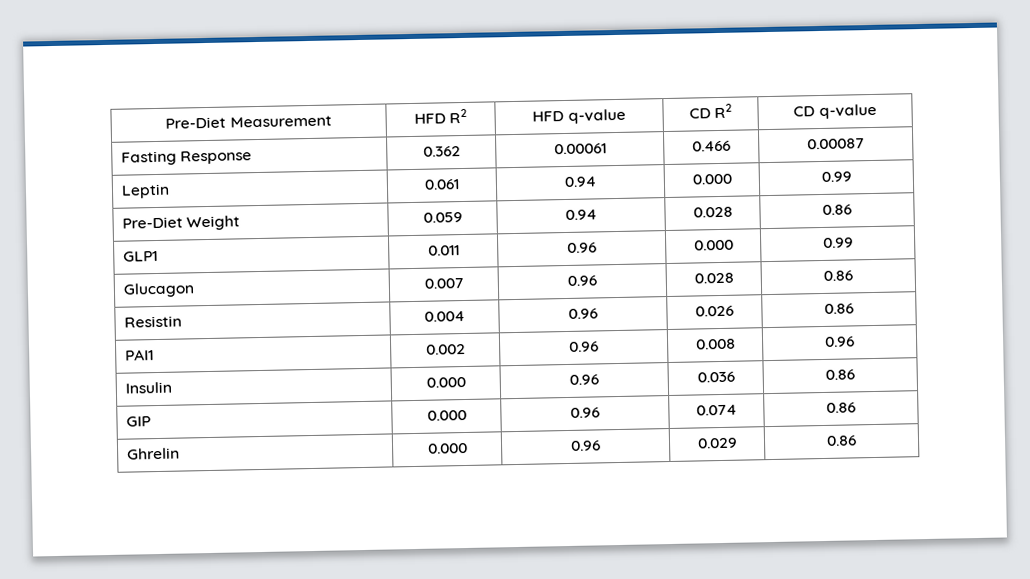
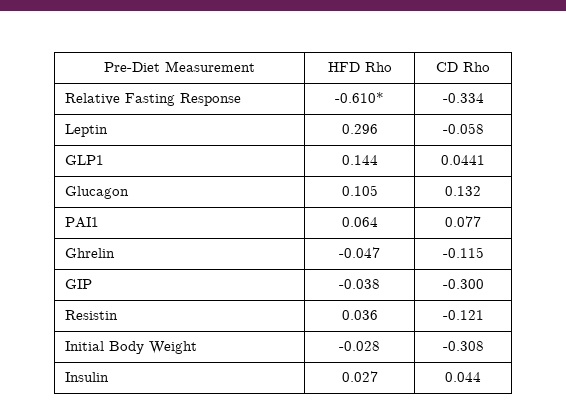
[449,108,468,124] [532,108,626,124] [688,103,733,119] [793,103,877,120] [121,150,253,166] [422,146,461,157] [553,143,607,155] [692,140,731,152] [807,138,865,150] [121,183,171,199] [424,179,460,190] [564,176,597,188] [691,173,732,185] [820,171,852,182] [122,215,241,231] [422,212,463,223] [565,209,597,220] [692,206,733,218] [822,204,852,215] [123,250,159,262] [427,245,460,256] [567,242,597,253] [693,239,734,251] [822,237,854,248] [123,282,196,298] [423,277,464,289] [567,275,597,286] [693,272,734,284] [823,270,853,281] [124,315,183,328] [424,310,465,322] [568,308,598,319] [695,305,734,317] [824,303,854,314] [125,349,155,361] [425,343,466,355] [569,341,599,352] [695,338,736,350] [824,336,855,347] [125,381,173,394] [425,376,466,388] [569,374,599,385] [696,371,735,383] [825,369,855,380] [126,416,152,427] [426,409,467,421] [570,407,600,418] [696,404,737,416] [826,402,856,413] [127,447,181,460] [426,442,468,454] [570,440,601,451] [696,437,738,449] [826,435,857,446] R2 | HFD q-value | CD R2 | CD q-value // Fasting Response | 0.362 | 0.00061 | 0.466 | 0.00087 // Leptin | 0.061 | 0.94 | 0.000 | 0.99 // Pre-Diet Weight | 0.059 | 0.94 | 0.028 | 0.86 // GLP1 | 0.011 | 0.96 | 0.000 | 0.99 // Glucagon | 0.007 | 0.96 | 0.028 | 0.86 // Resistin | 0.004 | 0.96 | 0.026 | 0.86 // PAI1 | 0.002 | 0.96 | 0.008 | 0.96 // Insulin | 0.000 | 0.96 | 0.036 | 0.86 // GIP | 0.000 | 0.96 | 0.074 | 0.86 // Ghrelin | 0.000 | 0.96 | 0.029 | 0.86 -> [364,62,392,72] [436,62,490,72] [64,93,241,106] [335,92,384,103] [442,93,484,103] [64,124,108,137] [341,124,378,134] [442,123,484,134] [64,155,104,165] [341,155,378,165] [441,155,485,165] [64,186,129,199] [341,185,378,196] [445,186,481,196] [64,217,99,228] [341,217,378,227] [445,216,481,227] [64,248,115,258] [339,247,380,258] [442,247,484,258] [64,279,92,289] [339,279,380,289] [442,279,484,289] [64,310,118,320] [341,310,378,320] [442,310,484,320] [64,341,197,354] [339,341,380,351] [442,341,484,351] [64,372,109,382] [341,371,378,382] [445,372,481,382] Rho | CD Rho // Relative Fasting Response | -0.610* | -0.334 // Leptin | 0.296 | -0.058 // GLP1 | 0.144 | 0.0441 // Glucagon | 0.105 | 0.132 // PAI1 | 0.064 | 0.077 // Ghrelin | -0.047 | -0.115 // GIP | -0.038 | -0.300 // Resistin | 0.036 | -0.121 // Initial Body Weight | -0.028 | -0.308 // Insulin | 0.027 | 0.044

